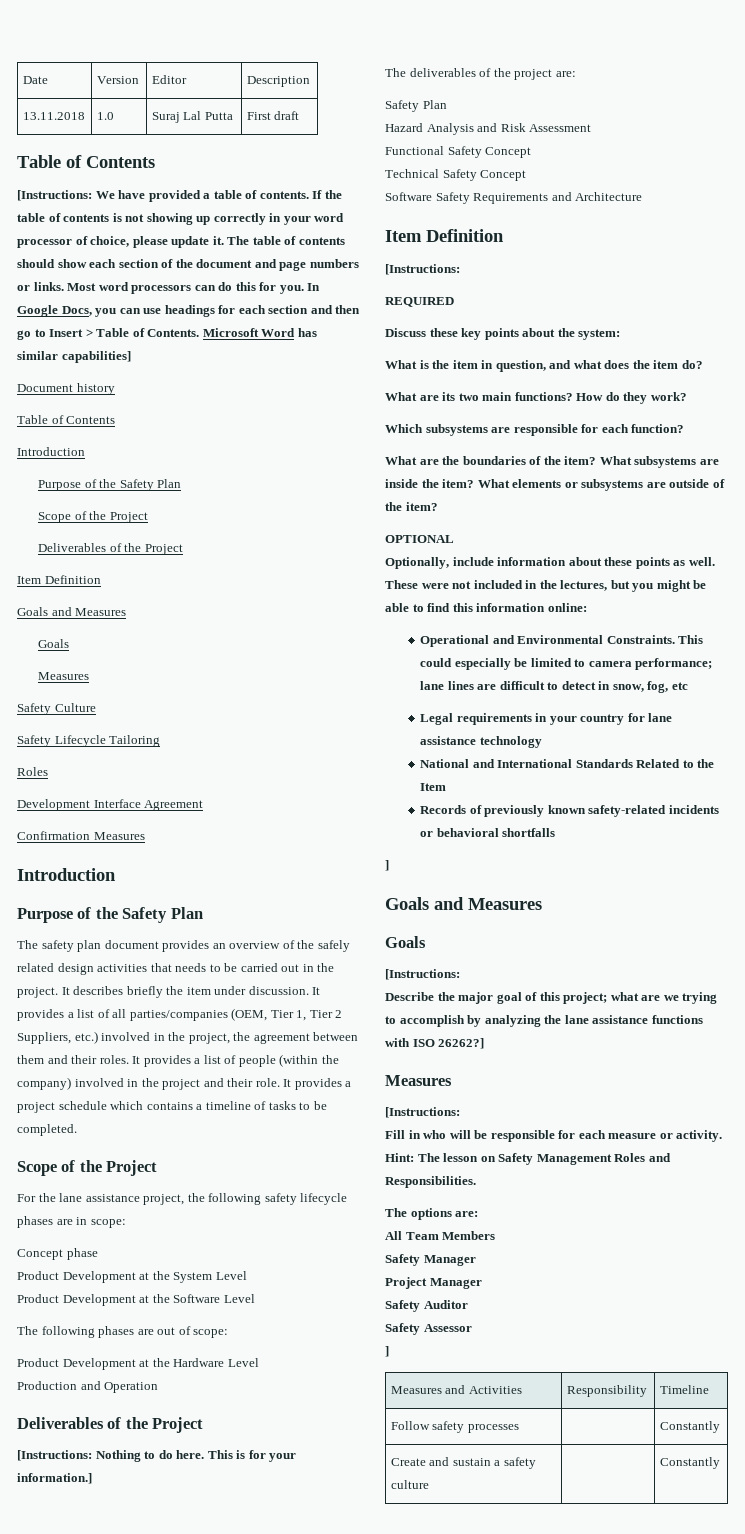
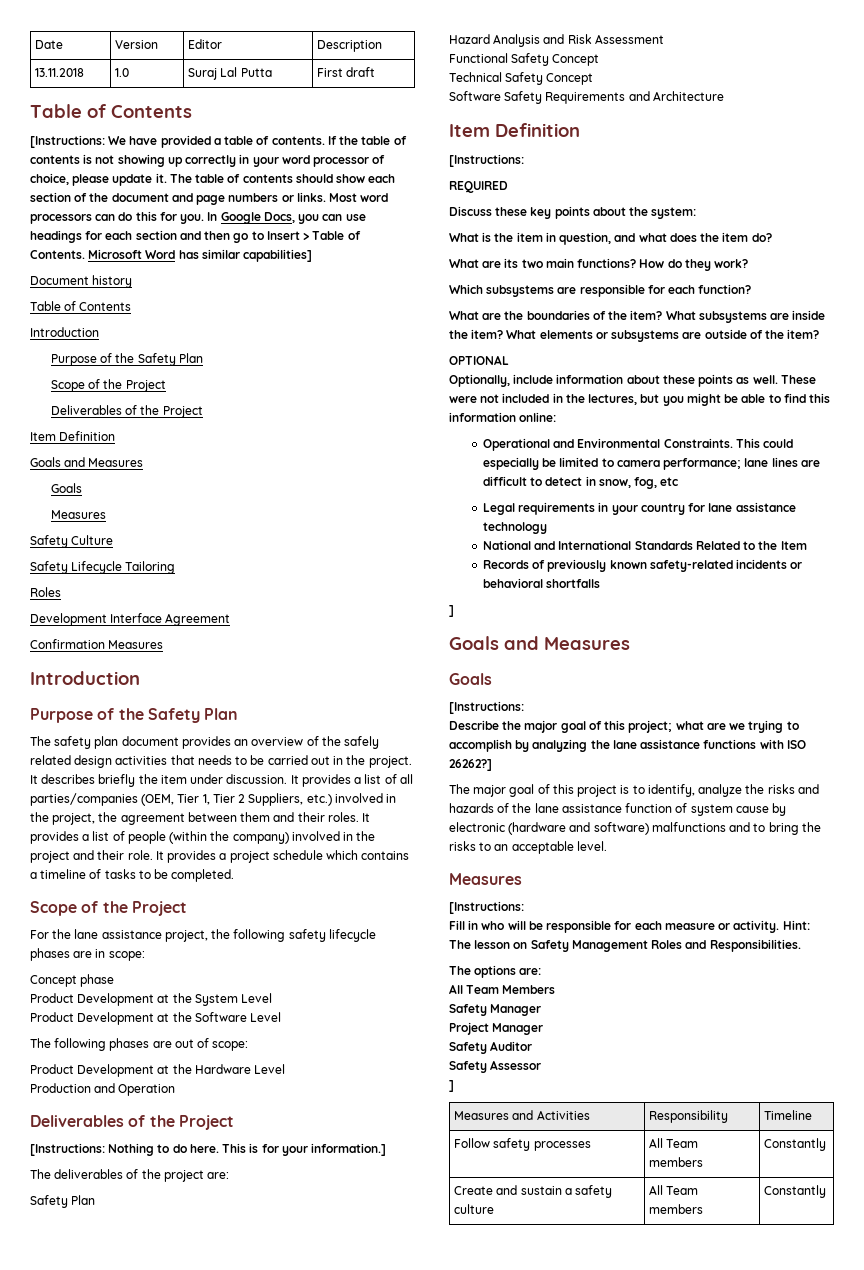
(485, 1043) none -> [449,784,819,797] [449,803,787,816] [449,822,821,835] [449,841,607,854] // The major goal of this project is to identify, analyze the risks and hazards of the lane assistance function of system cause by electronic (hardware and software) malfunctions and to bring the risks to an acceptable level.
(519, 1428) none -> [649,1138,699,1148] [649,1157,704,1167] All Team members
(429, 1484) none -> [649,1185,699,1195] [649,1204,704,1214] All Team members

